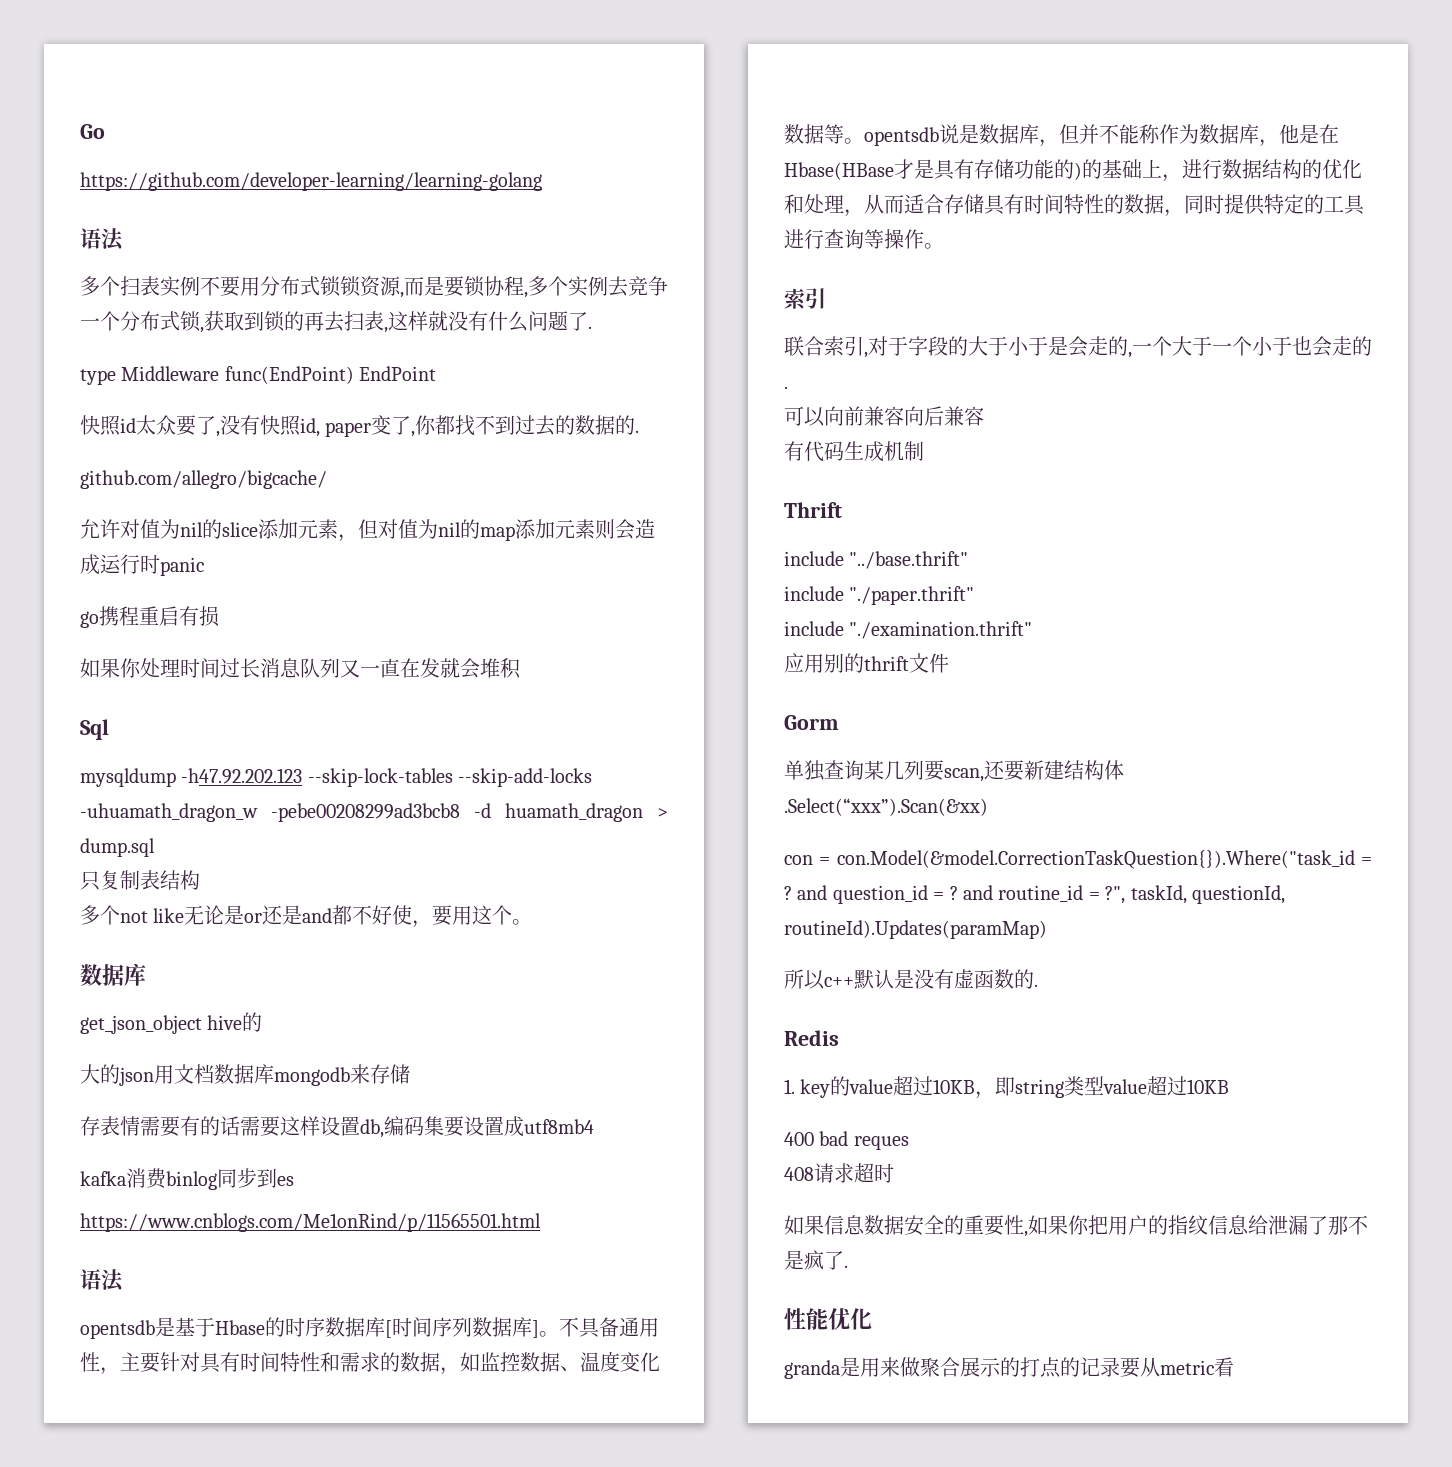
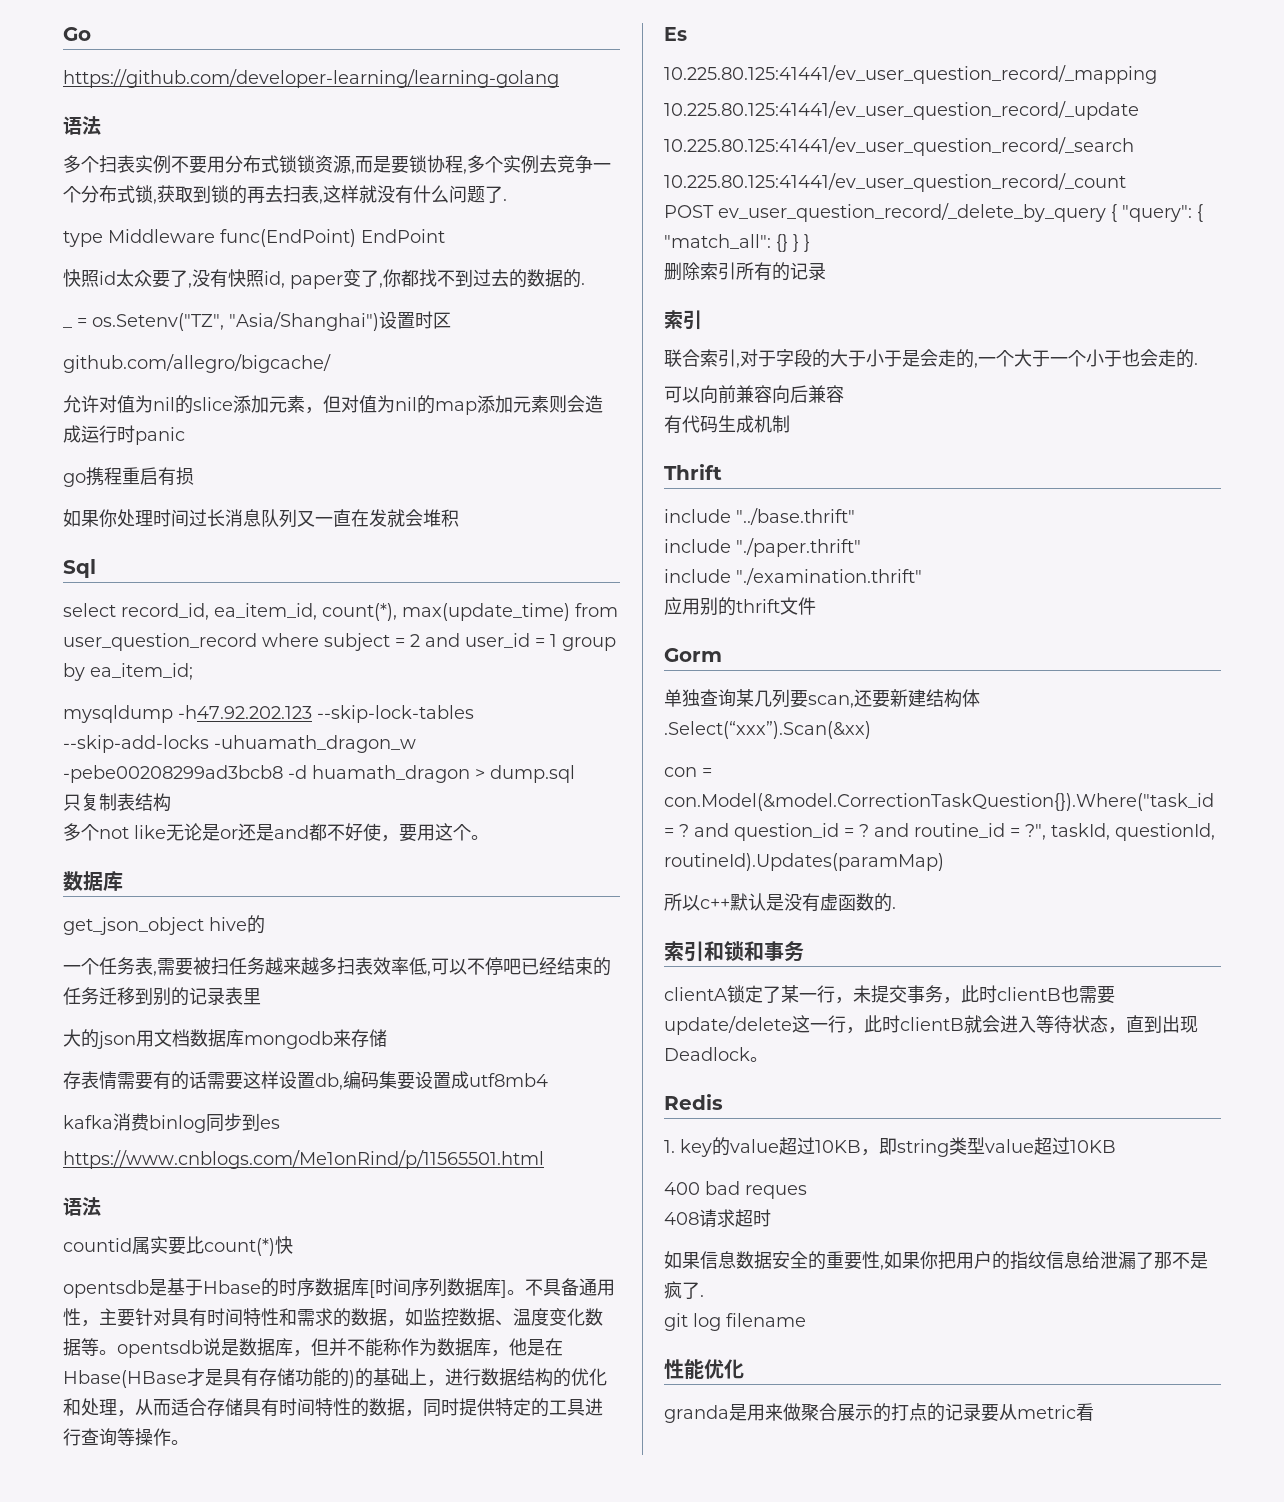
(640, 431) none -> [63,327,72,328] [77,311,451,331] // _ = os.Setenv("TZ", "Asia/Shanghai")设置时区
(109, 729) none -> [63,603,618,621] [63,633,616,651] [63,663,193,681] // select record_id, ea_item_id, count(*), max(update_time) from user_question_record where subject = 2 and user_id = 1 group by ea_item_id;
(263, 1022) none -> [63,957,611,976] [63,987,261,1006] // 一个任务表,需要被扫任务越来越多扫表效率低,可以不停吧已经结束的任务迁移到别的记录表里
(124, 1280) none -> [63,1236,293,1256] // countid属实要比count(*)快
(944, 246) none -> [664,27,687,41] [664,65,1157,84] [664,101,1139,120] [664,137,1134,156] [664,173,1126,192] [664,203,1203,222] [664,234,810,252] [664,262,826,281] // Es // 10.225.80.125:41441/ev_user_question_record/_mapping // 10.225.80.125:41441/ev_user_question_record/_update // 10.225.80.125:41441/ev_user_question_record/_search // 10.225.80.125:41441/ev_user_question_record/_count // POST ev_user_question_record/_delete_by_query { "query": { "match_all": {} } } // 删除索引所有的记录
(1038, 985) none -> [664,941,804,962] [664,985,1115,1004] [664,1015,1198,1035] [664,1047,768,1062] // 索引和锁和事务 // clientA锁定了某一行，未提交事务，此时clientB也需要update/delete这一行，此时clientB就会进入等待状态，直到出现Deadlock。
(848, 1266) none -> [664,1313,806,1331] // git log filename

